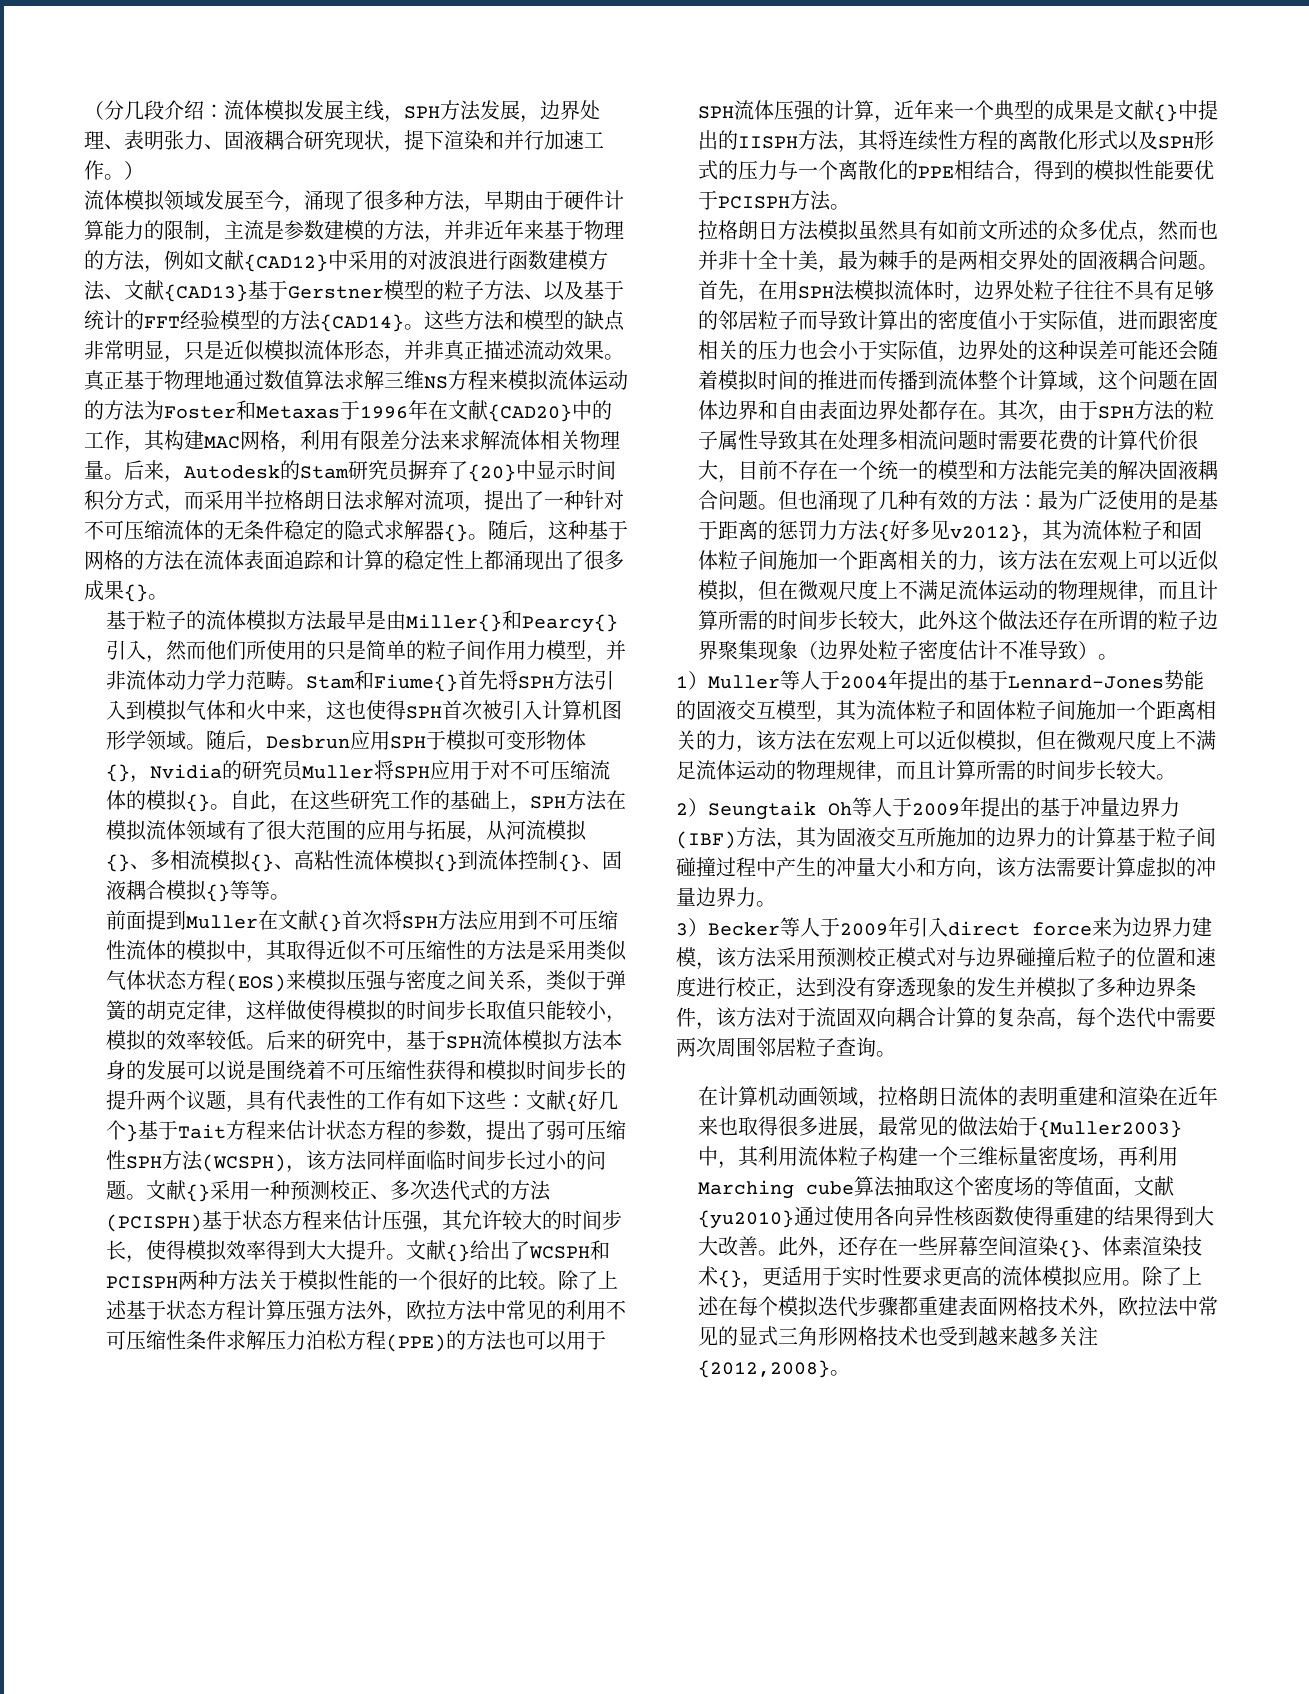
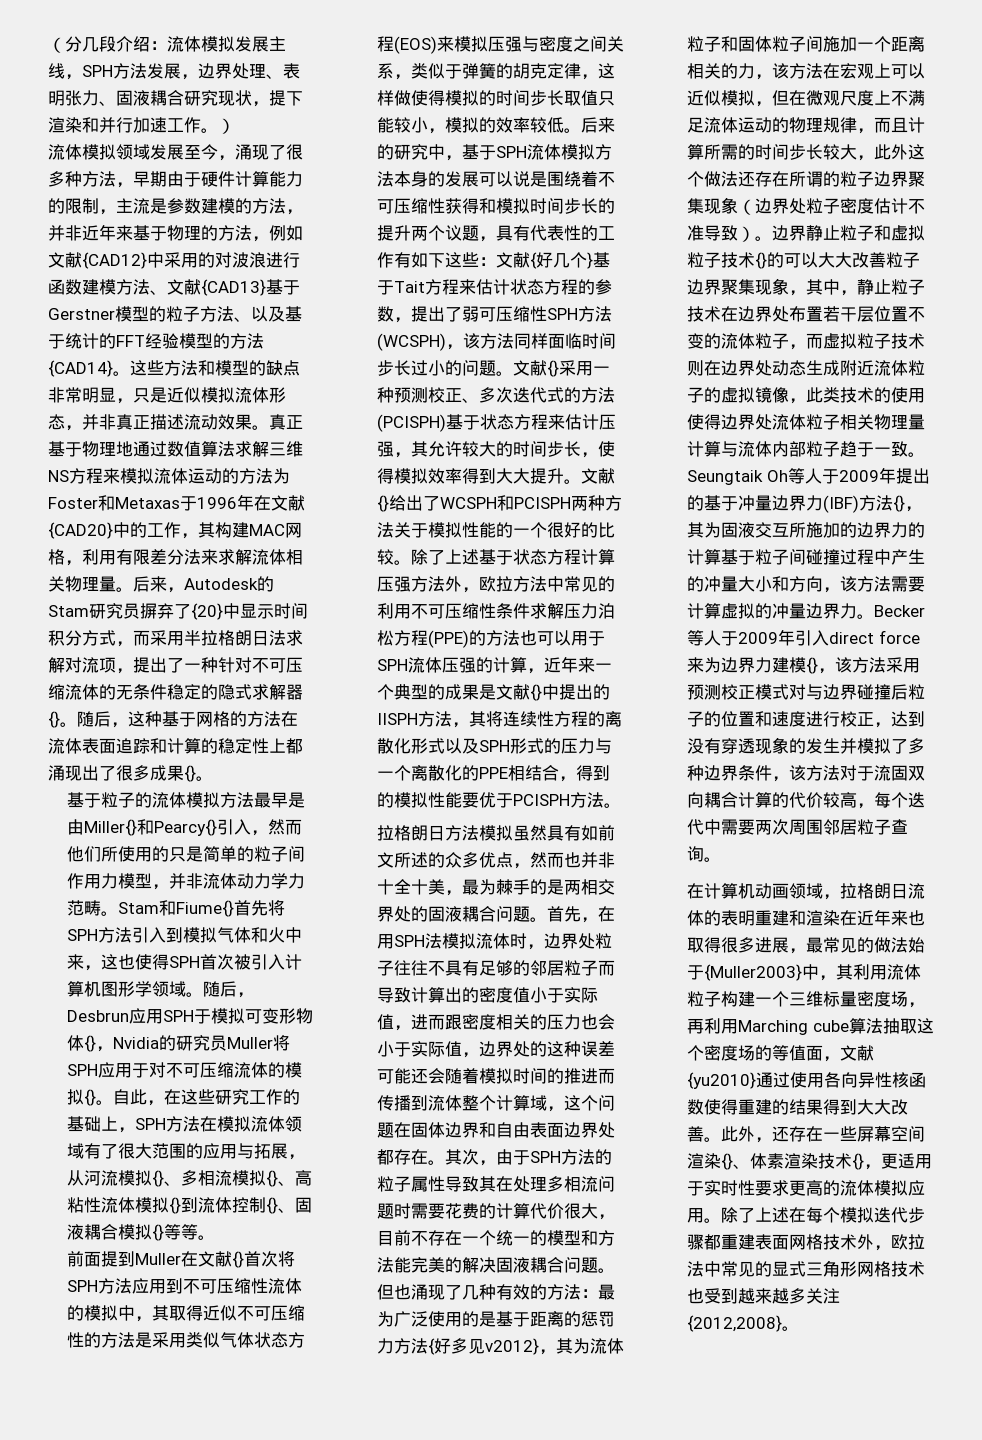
[676,670,1204,690] [676,700,1216,723] [676,729,1216,753] [676,760,1176,783] [676,798,708,817] // 1）Muller等人于2004年提出的基于Lennard-Jones势能的固液交互模型，其为流体粒子和固体粒子间施加一个距离相关的力，该方法在宏观上可以近似模拟，但在微观尺度上不满足流体运动的物理规律，而且计算所需的时间步长较大。 // 2） -> [771,225,925,241] [686,252,920,269] [686,278,925,296] [686,306,925,322] [686,333,925,350] [686,360,925,376] [686,387,925,404] [686,414,925,430] [686,441,925,457] 边界静止粒子和虚拟粒子技术{}的可以大大改善粒子边界聚集现象，其中，静止粒子技术在边界处布置若干层位置不变的流体粒子，而虚拟粒子技术则在边界处动态生成附近流体粒子的虚拟镜像，此类技术的使用使得边界处流体粒子相关物理量计算与流体内部粒子趋于一致。
(777, 837) none -> [892,495,905,512] {}
[676,918,708,937] // 3） -> (874, 616) none
(696, 957) none -> [805,657,818,674] {}
[996,1007,1036,1027] 复杂 -> [788,792,840,808] 代价较

